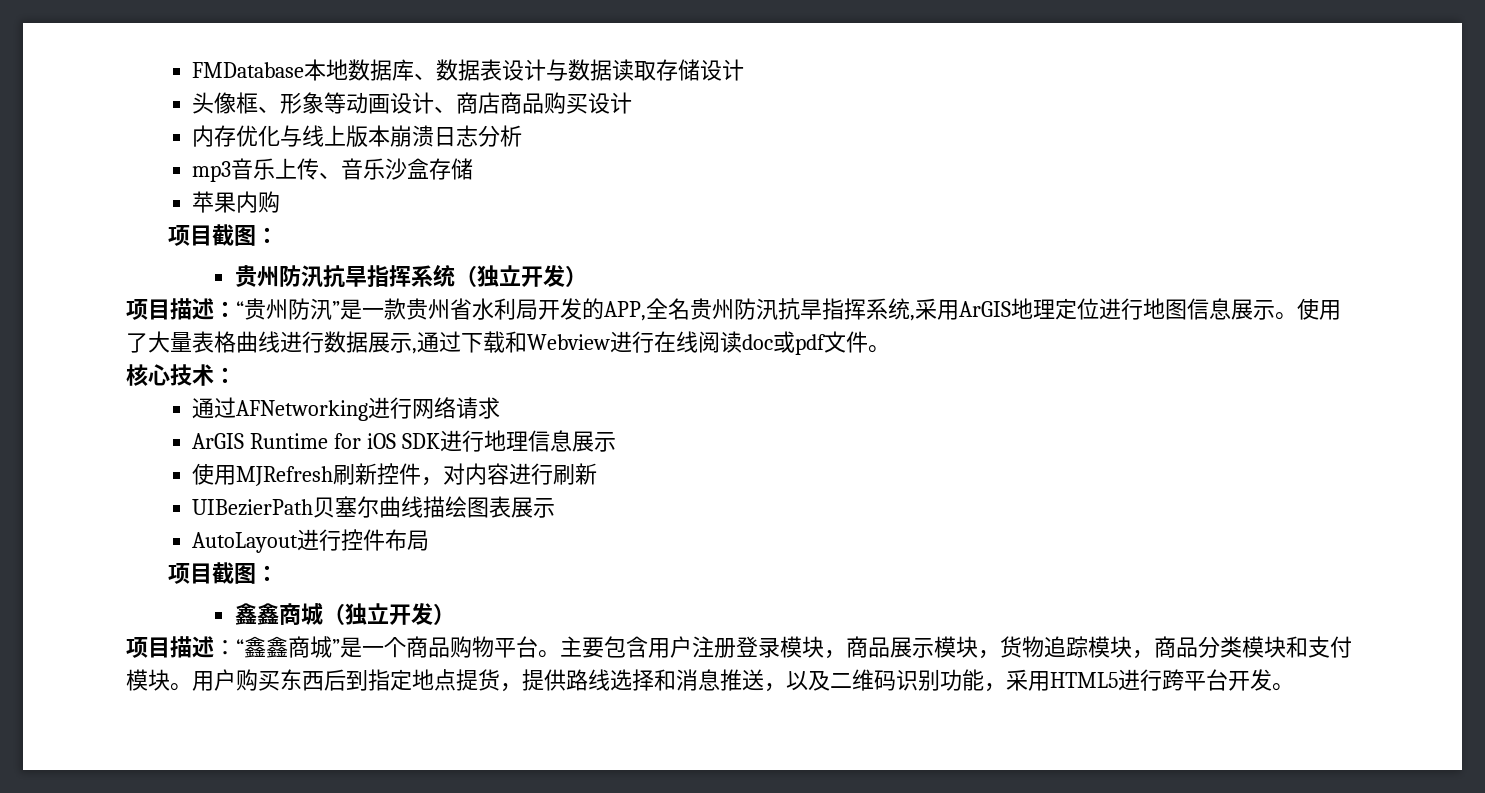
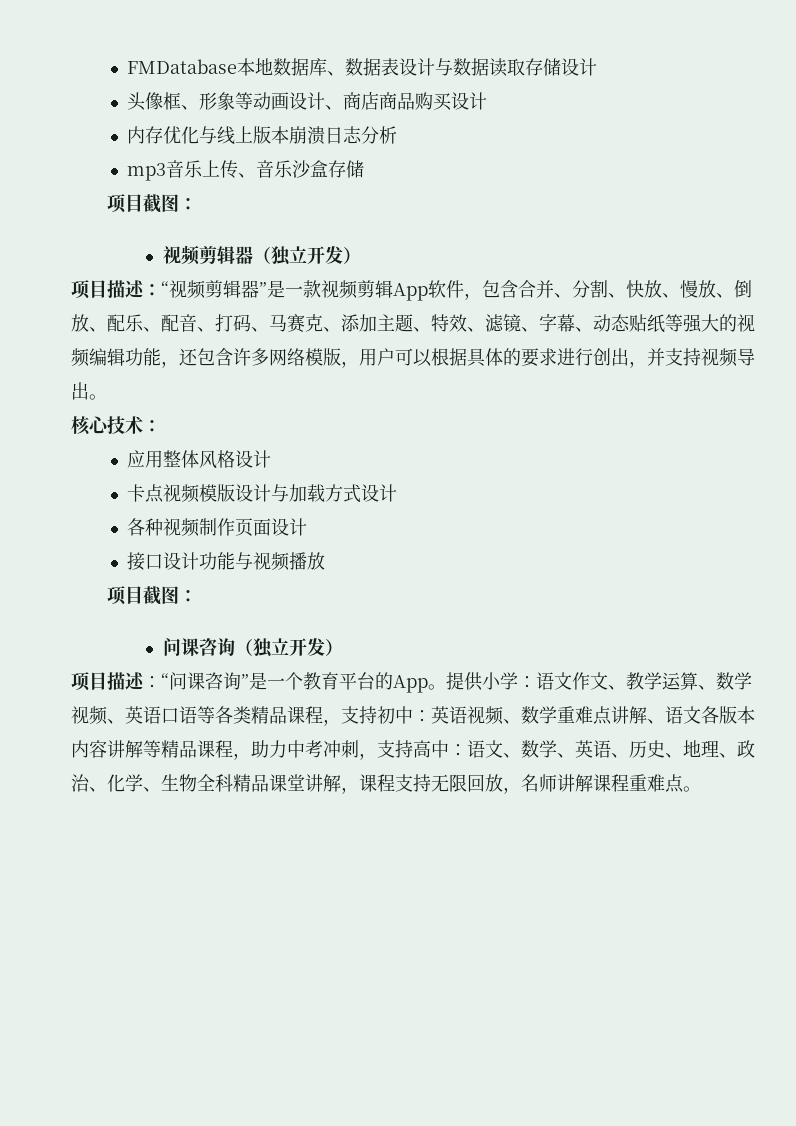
[192,191,281,213] [168,224,279,246] [234,264,587,288] [126,298,1341,321] [126,331,890,355] [126,364,236,386] [192,397,501,421] [192,430,617,452] [192,463,598,486] [192,496,556,518] [192,529,430,553] [168,562,279,584] [234,602,455,625] [126,636,332,658] // 苹果内购 // 项目截图： // 贵州防汛抗旱指挥系统（独立开发） // 项目描述：“贵州防汛”是一款贵州省水利局开发的APP,全名贵州防汛抗旱指挥系统,采用ArGIS地理定位进行地图信息展示。使用了大量表格曲线进行数据展示,通过下载和Webview进行在线阅读doc或pdf文件。 // 核心技术： // 通过AFNetworking进行网络请求 // ArGIS Runtime for iOS SDK进行地理信息展示 // 使用MJRefresh刷新控件，对内容进行刷新 // UIBezierPath贝塞尔曲线描绘图表展示 // AutoLayout进行控件布局 // 项目截图： // 鑫鑫商城（独立开发） // 项目描述：“鑫鑫商城 -> [106,194,197,213] [162,245,361,266] [71,280,752,301] [71,313,755,333] [71,348,755,368] [71,382,107,400] [71,416,161,435] [126,450,271,469] [126,484,397,503] [126,518,307,537] [126,552,325,571] [106,586,197,605] [162,638,343,658] [71,672,241,691] // 项目截图： // 视频剪辑器（独立开发） // 项目描述：“视频剪辑器”是一款视频剪辑App软件，包含合并、分割、快放、慢放、倒放、配乐、配音、打码、马赛克、添加主题、特效、滤镜、字幕、动态贴纸等强大的视频编辑功能，还包含许多网络模版，用户可以根据具体的要求进行创出，并支持视频导出。 // 核心技术： // 应用整体风格设计 // 卡点视频模版设计与加载方式设计 // 各种视频制作页面设计 // 接口设计功能与视频播放 // 项目截图： // 问课咨询（独立开发） // 项目描述：“问课咨询
[406,636,1352,659] [126,669,1272,692] 商品购物平台。主要包含用户注册登录模块，商品展示模块，货物追踪模块，商品分类模块和支付模块。用户购买东西后到指定地点提货，提供路线选择和消息推送，以及二维码识别功能，采用HTML5进行跨平台开发 -> [303,672,752,693] [71,706,755,726] [71,740,755,760] [71,774,684,794] 教育平台的App。提供小学：语文作文、教学运算、数学视频、英语口语等各类精品课程，支持初中：英语视频、数学重难点讲解、语文各版本内容讲解等精品课程，助力中考冲刺，支持高中：语文、数学、英语、历史、地理、政治、化学、生物全科精品课堂讲解，课程支持无限回放，名师讲解课程重难点

